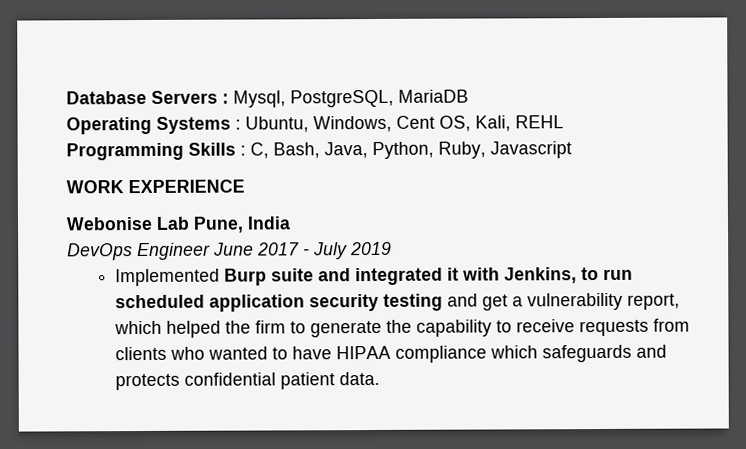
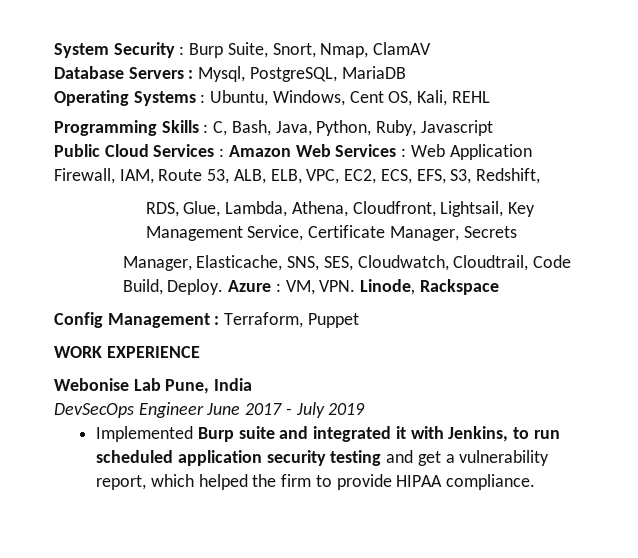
(66, 97) none -> [54,42,432,58] System Security : Burp Suite, Snort, Nmap, ClamAV //
(572, 150) none -> [54,144,532,160] [54,168,540,184] [145,201,536,217] [145,225,517,241] [122,255,572,271] [122,279,499,295] [54,312,359,328] // Public Cloud Services : Amazon Web Services : Web Application Firewall, IAM, Route 53, ALB, ELB, VPC, EC2, ECS, EFS, S3, Redshift, // RDS, Glue, Lambda, Athena, Cloudfront, Lightsail, Key Management Service, Certificate Manager, Secrets // Manager, Elasticache, SNS, SES, Cloudwatch, Cloudtrail, Code Build, Deploy. Azure : VM, VPN. Linode, Rackspace // Config Management : Terraform, Puppet
[67,243,133,261] DevOps -> [54,403,134,418] DevSecOps
[309,318,690,338] [114,344,667,363] [114,371,380,391] generate the capability to receive requests from clients who wanted to have HIPAA compliance which safeguards and protects confidential patient data. -> [336,474,535,490] provide HIPAA compliance.

